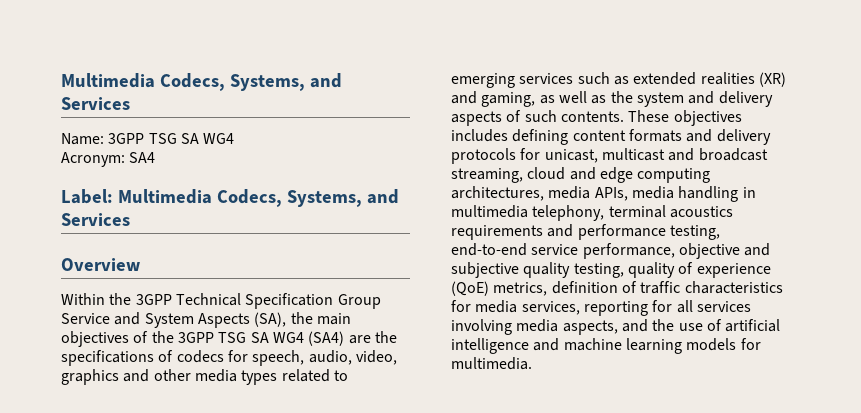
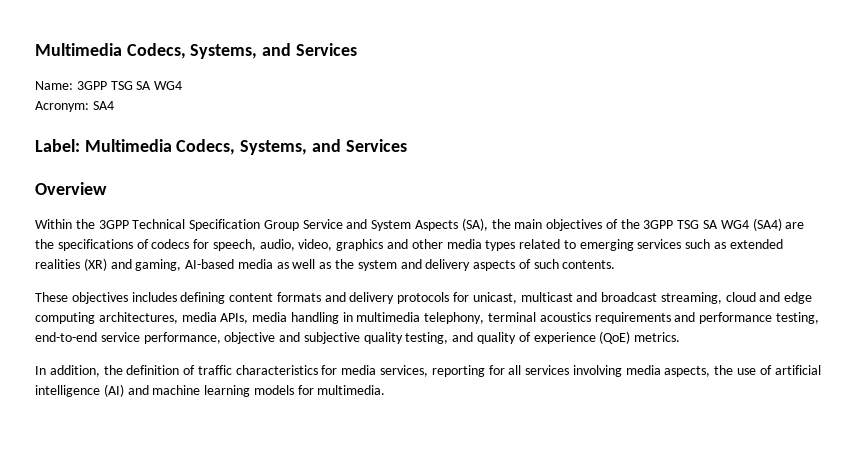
(536, 99) none -> [185,259,273,269] AI-based media
(624, 116) none -> (616, 264) //
(624, 270) none -> [452,332,474,342] and
[493,282,548,296] metrics, -> [634,332,681,342] [35,365,123,377] metrics. // In addition, the
[621,319,648,332] and -> (711, 371) none
(529, 346) none -> [103,384,124,397] (AI)

